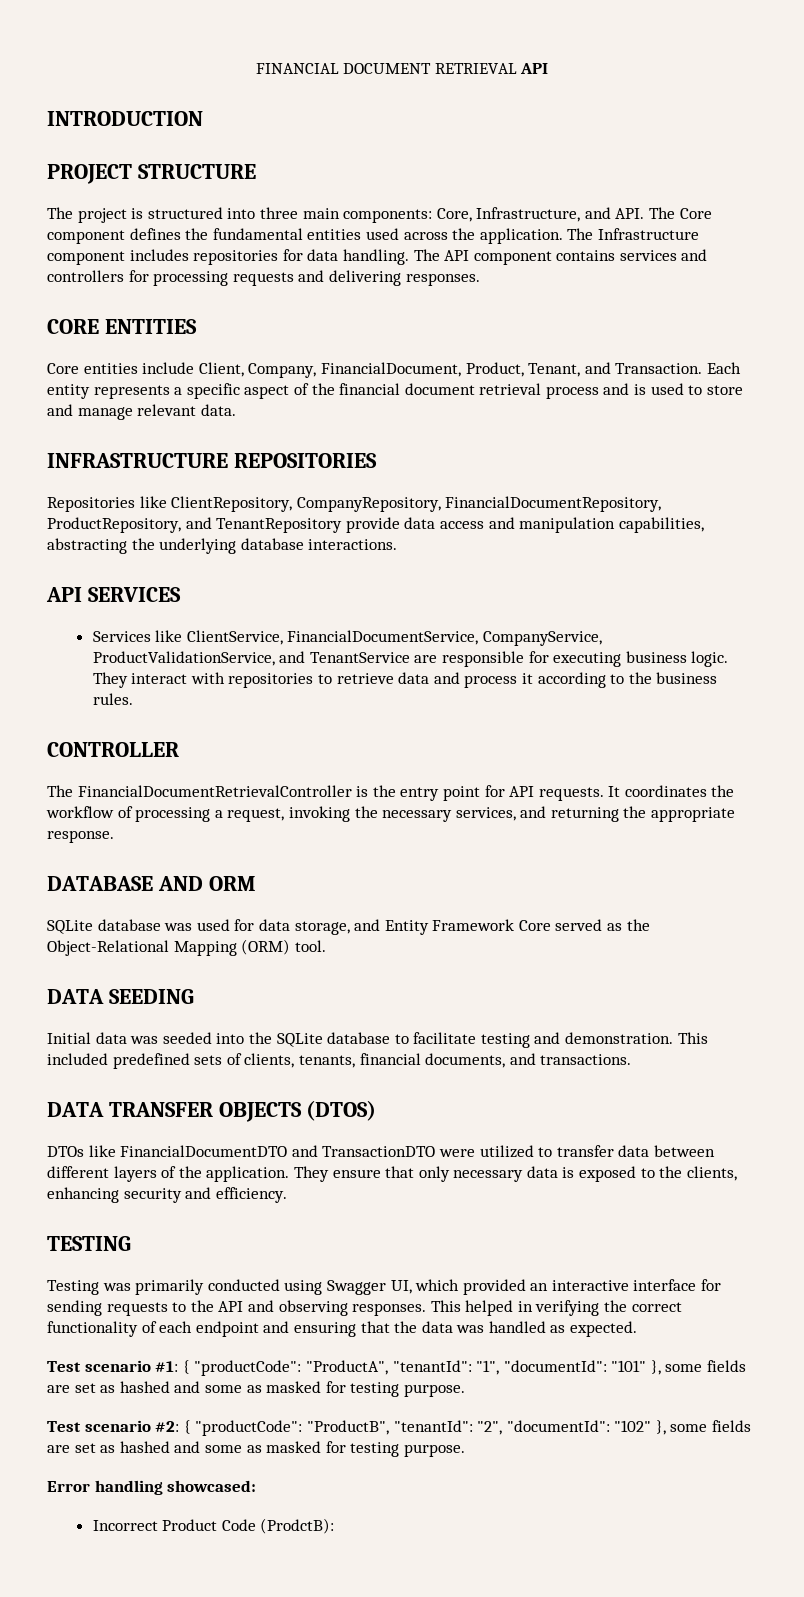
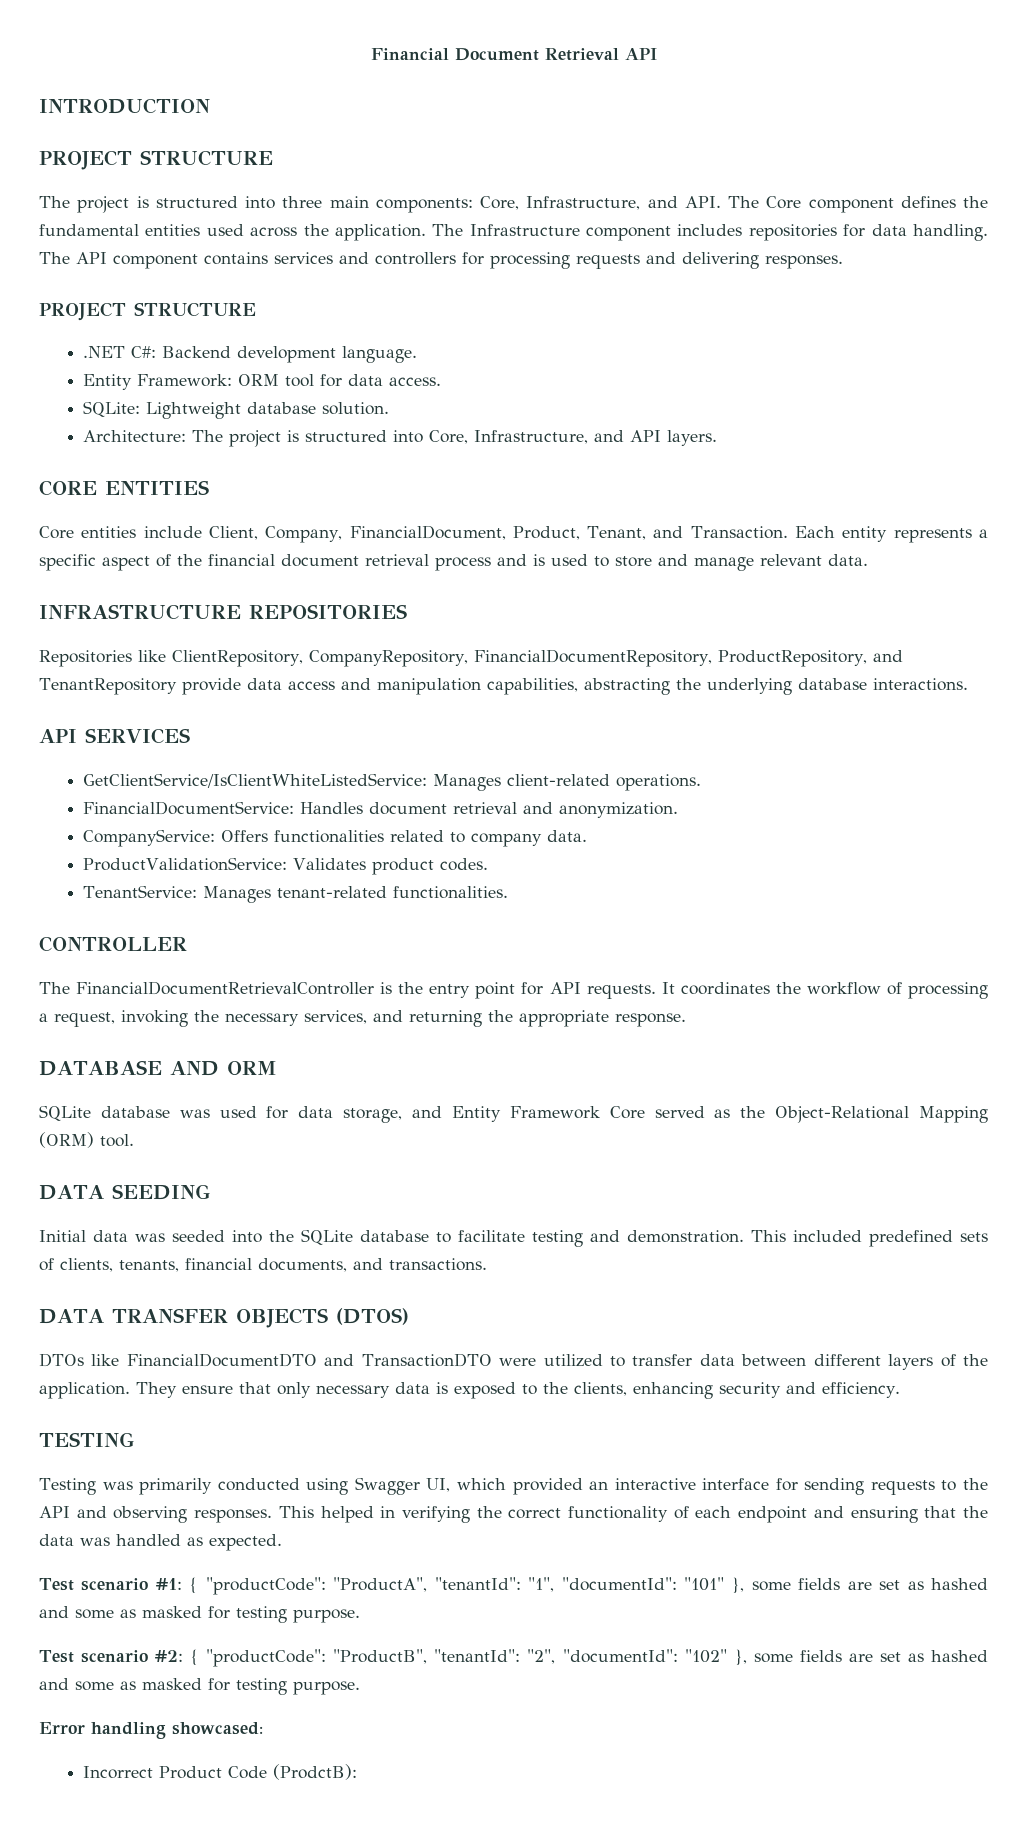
[255,63,517,74] FINANCIAL DOCUMENT RETRIEVAL -> [370,48,619,61] Financial Document Retrieval
(480, 279) none -> [39,302,256,321] [83,346,418,363] [83,374,442,390] [83,401,390,419] [83,430,718,447] // PROJECT STRUCTURE // .NET C#: Backend development language. // Entity Framework: ORM tool for data access. // SQLite: Lightweight database solution. // Architecture: The project is structured into Core, Infrastructure, and API layers.
[92,630,602,646] [92,651,729,667] [92,672,718,688] [92,693,133,705] Services like ClientService, FinancialDocumentService, CompanyService, ProductValidationService, and TenantService are responsible for executing business logic. They interact with repositories to retrieve data and process it according to the business rules. -> [83,773,702,791] [83,801,679,818] [83,829,588,847] [83,857,489,875] [83,885,509,903] GetClientService/IsClientWhiteListedService: Manages client-related operations. // FinancialDocumentService: Handles document retrieval and anonymization. // CompanyService: Offers functionalities related to company data. // ProductValidationService: Validates product codes. // TenantService: Manages tenant-related functionalities.

